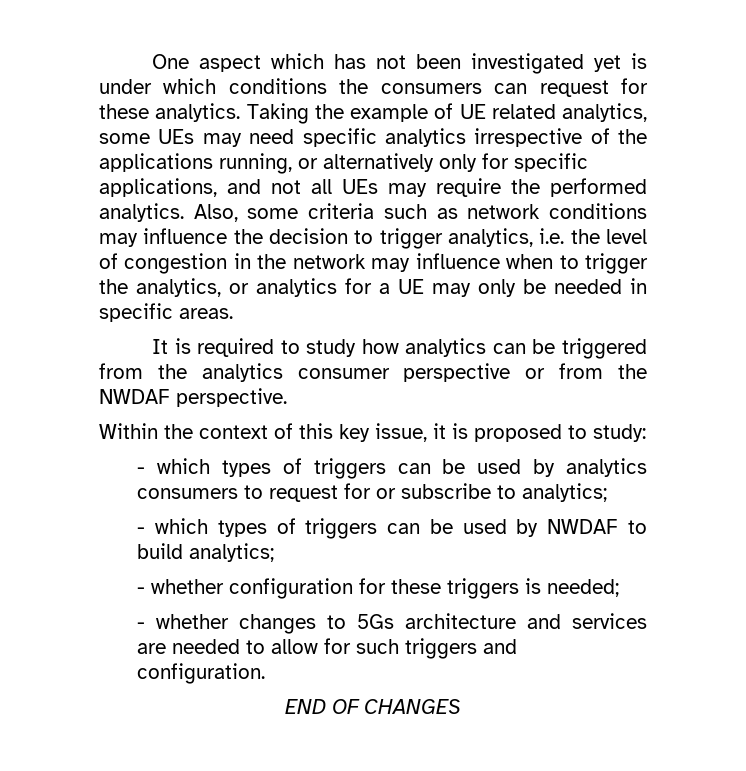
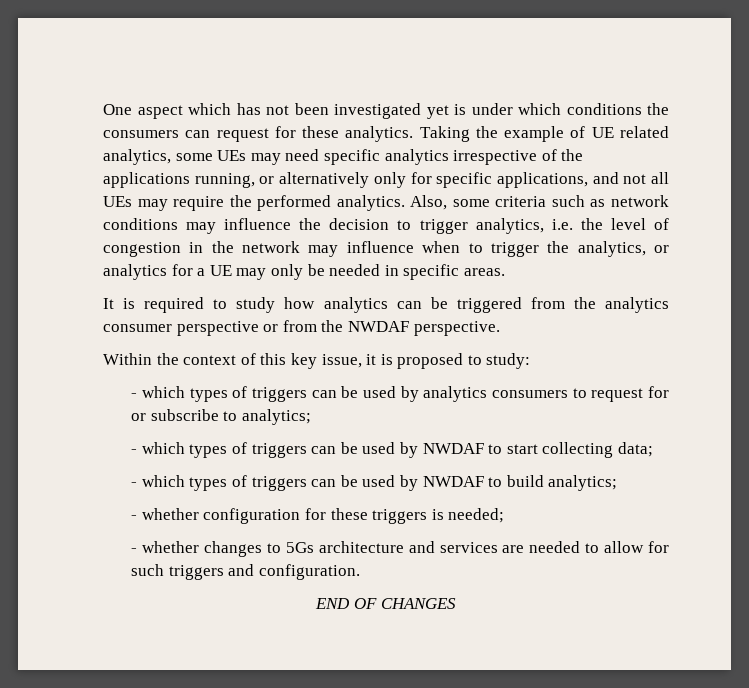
(608, 492) none -> [131,442,653,458] // - which types of triggers can be used by NWDAF to start collecting data;

